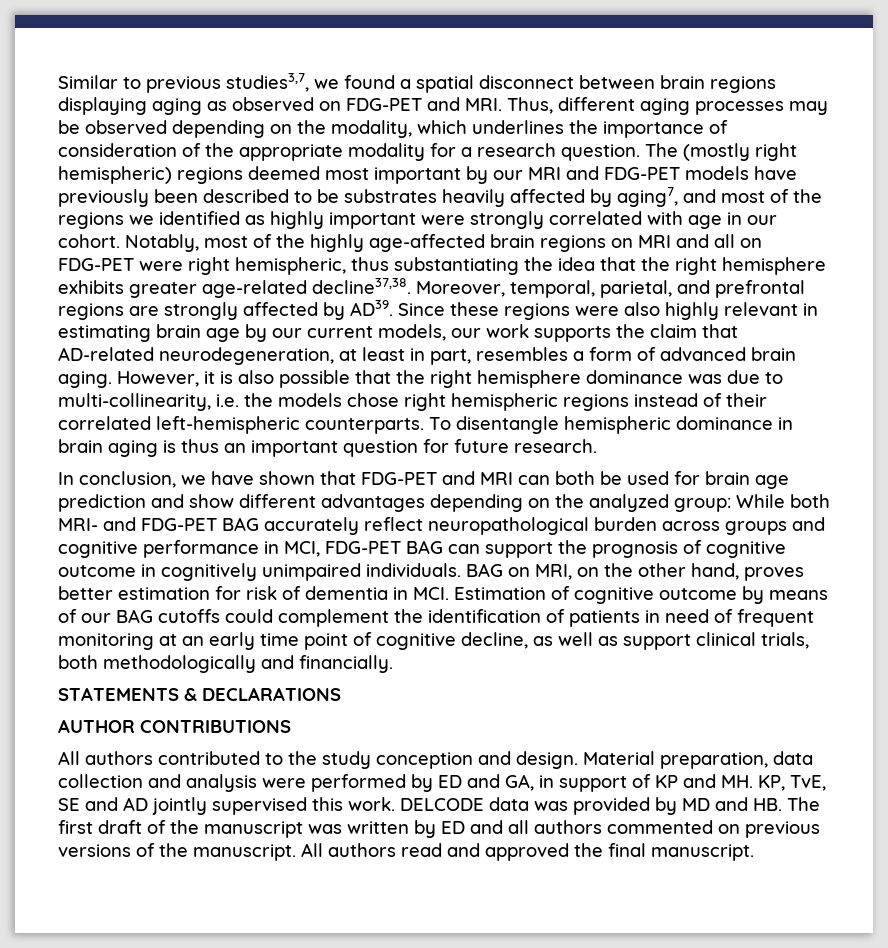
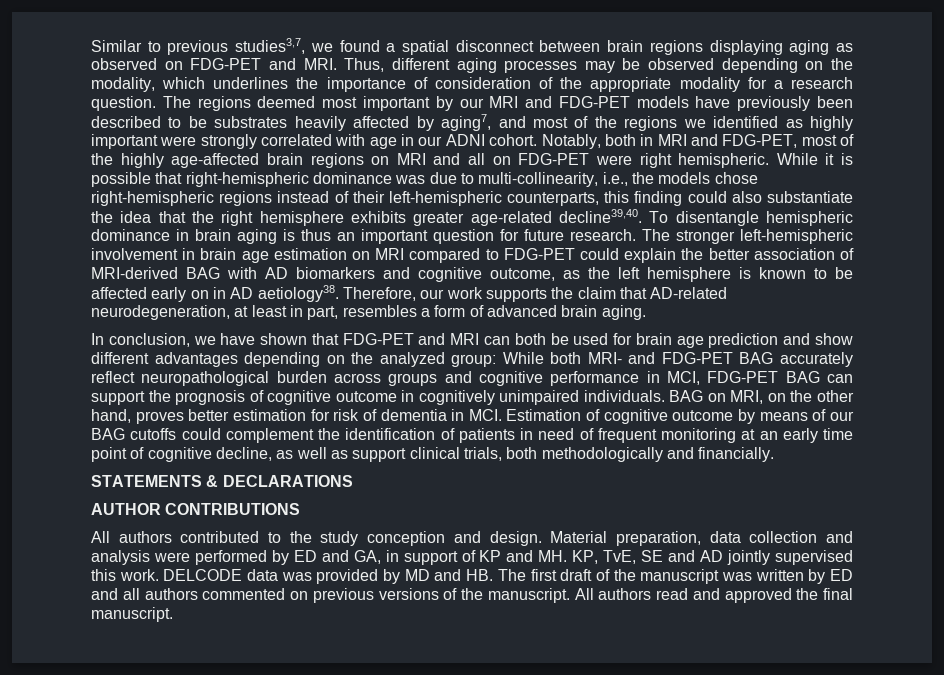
[683,143,797,161] [58,166,172,184] (mostly right hemispheric) -> (191, 102) none
(777, 220) none -> [445,134,485,146] ADNI
(199, 243) none -> [604,134,798,148] both in MRI and FDG-PET,
[235,257,519,275] hemispheric, thus substantiating -> [678,153,853,168] [91,172,758,187] [91,191,853,206] hemispheric. While it is possible that right-hemispheric dominance was due to multi-collinearity, i.e., the models chose right-hemispheric regions instead of their left-hemispheric counterparts, this finding could also substantiate
[312,278,805,298] [58,300,818,320] [58,324,446,342] decline37,38. Moreover, temporal, parietal, and prefrontal regions are strongly affected by AD39. Since these regions were also highly relevant in estimating brain age by our current models, -> [559,209,854,226] [91,229,853,244] [91,248,855,263] [91,267,853,282] [91,285,416,302] decline39,40. To disentangle hemispheric dominance in brain aging is thus an important question for future research. The stronger left-hemispheric involvement in brain age estimation on MRI compared to FDG-PET could explain the better association of MRI-derived BAG with AD biomarkers and cognitive outcome, as the left hemisphere is known to be affected early on in AD aetiology38. Therefore,
[117,370,783,388] [58,393,767,411] [58,416,793,434] [58,439,597,457] However, it is also possible that the right hemisphere dominance was due to multi-collinearity, i.e. the models chose right hemispheric regions instead of their correlated left-hemispheric counterparts. To disentangle hemispheric dominance in brain aging is thus an important question for future research. -> (646, 312) none

